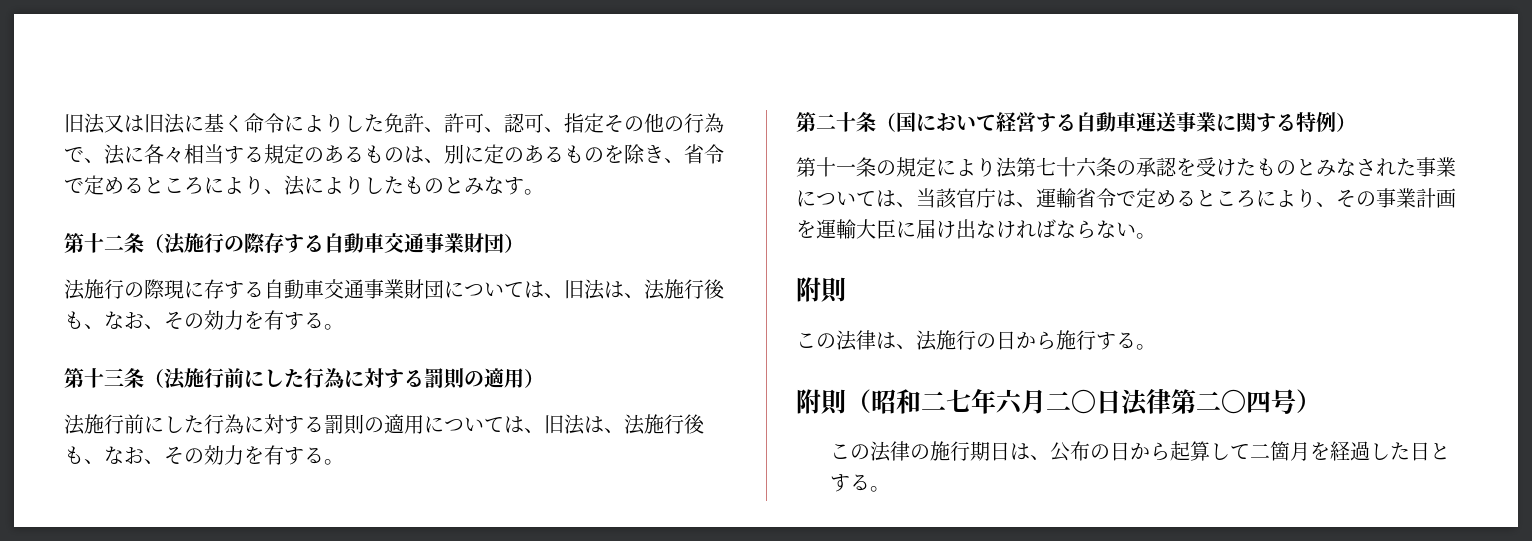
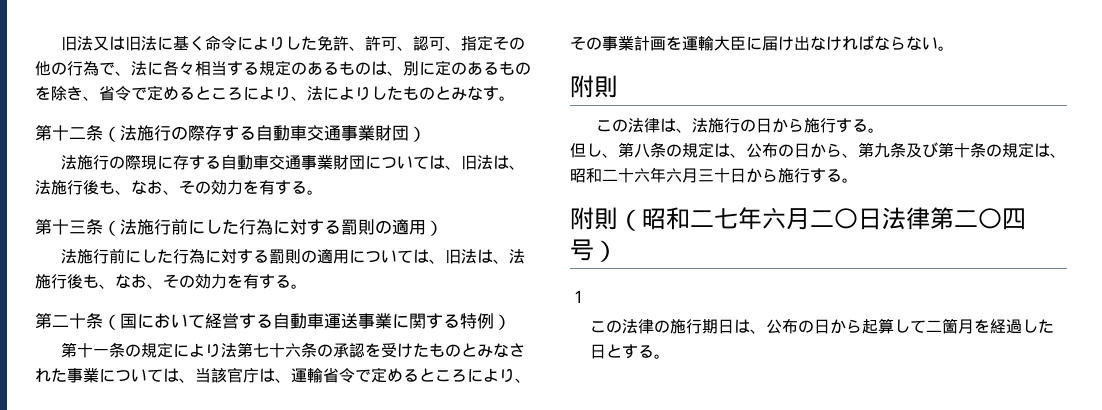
(1156, 347) none -> [570,142,1066,158] [570,167,858,183] // 但し、第八条の規定は、公布の日から、第九条及び第十条の規定は、昭和二十六年六月三十日から施行する。
(1321, 401) none -> [570,290,587,303] // １

